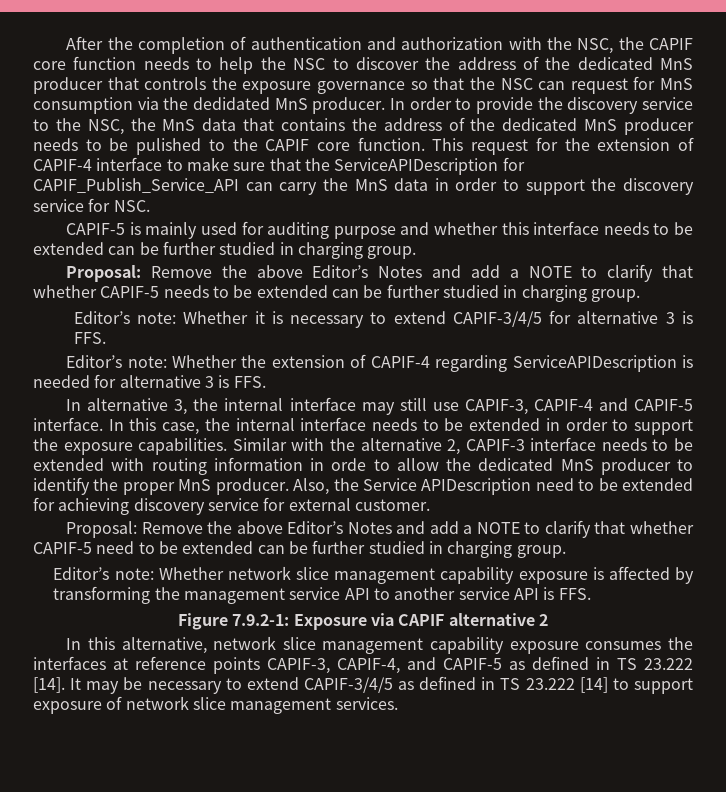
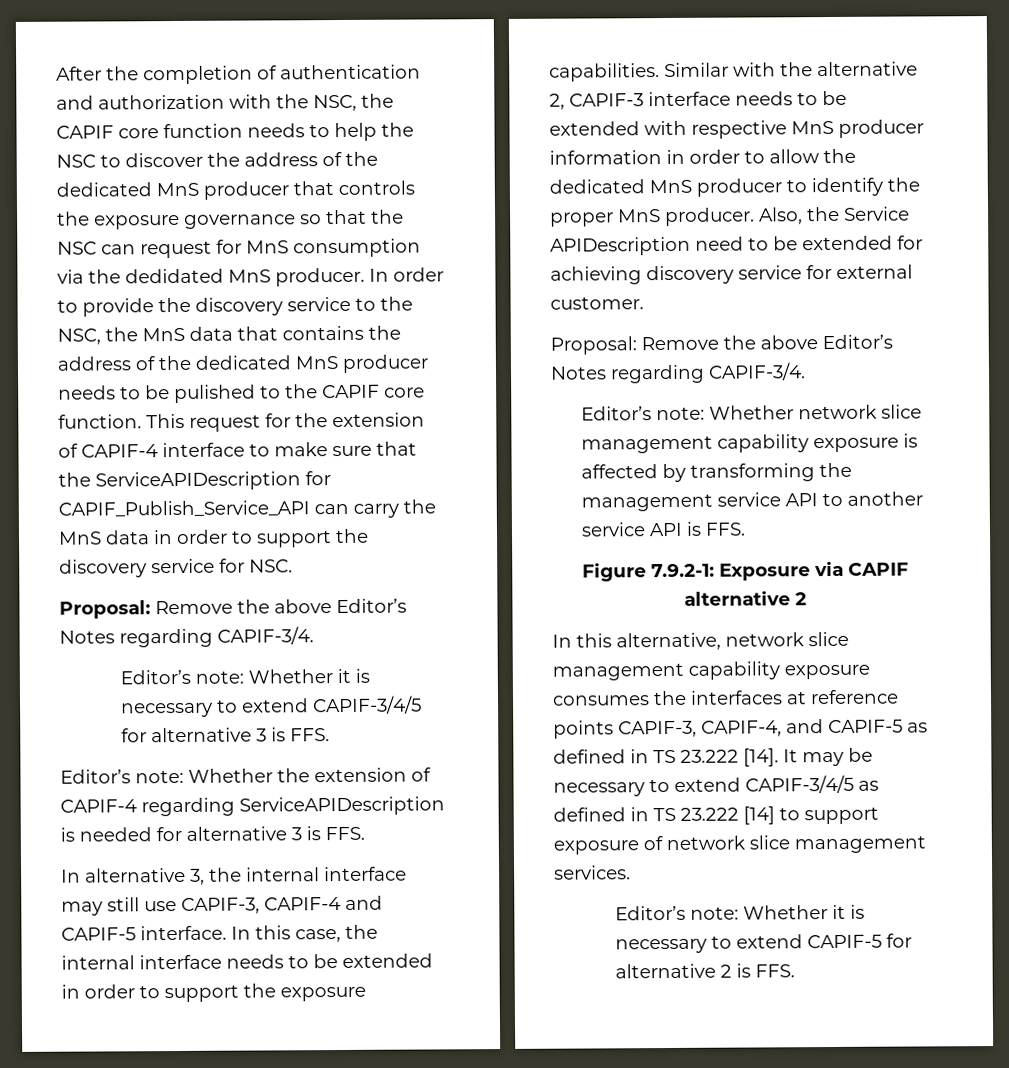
[66,221,693,239] [33,241,417,259] [66,264,693,282] [33,284,640,302] // CAPIF-5 is mainly used for auditing purpose and whether this interface needs to be extended can be further studied in charging group. // Proposal: Remove the above Editor’s Notes and add a NOTE to clarify that whether CAPIF-5 needs to be extended can be further studied in charging group. -> [59,598,407,619] [59,626,314,648] // Proposal: Remove the above Editor’s Notes regarding CAPIF-3/4.
[151,458,207,475] routing -> [691,119,924,139] respective MnS producer
[331,458,367,471] orde -> [689,149,740,164] order
[396,520,695,538] [33,540,566,558] and add a NOTE to clarify that whether CAPIF-5 need to be extended can be further studied in charging group. -> [610,362,806,384] regarding CAPIF-3/4.
(398, 703) none -> [614,904,865,921] [614,933,912,954] [614,963,795,979] // Editor’s note: Whether it is necessary to extend CAPIF-5 for alternative 2 is FFS.

